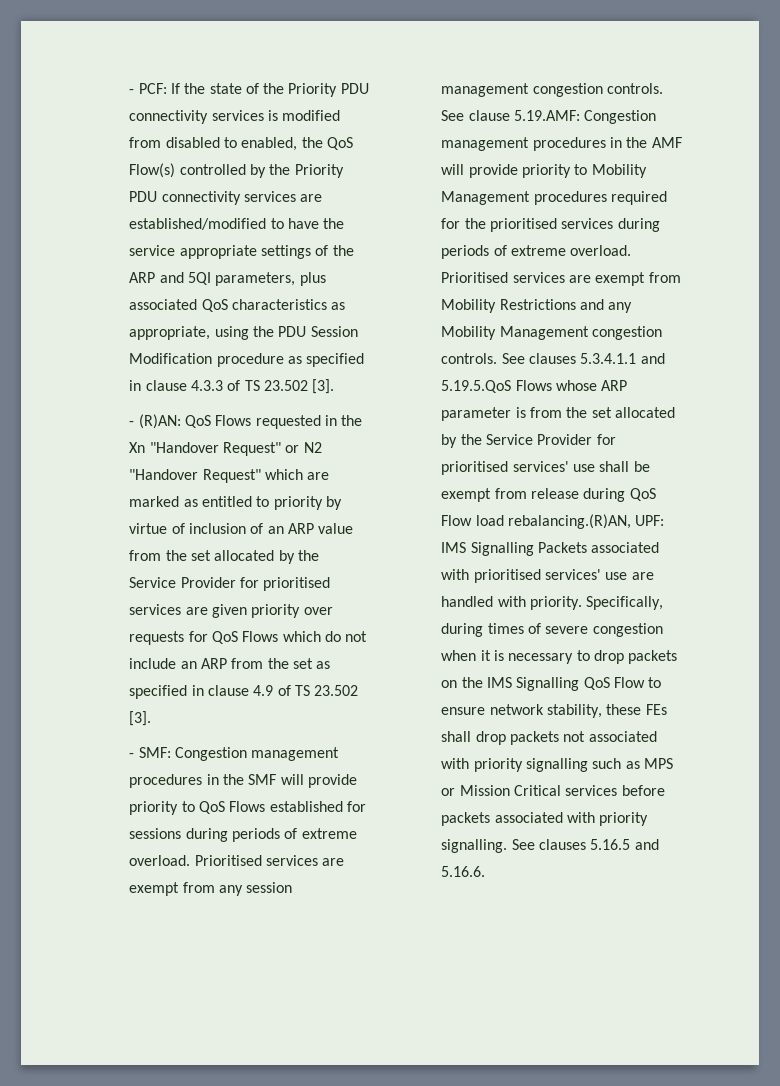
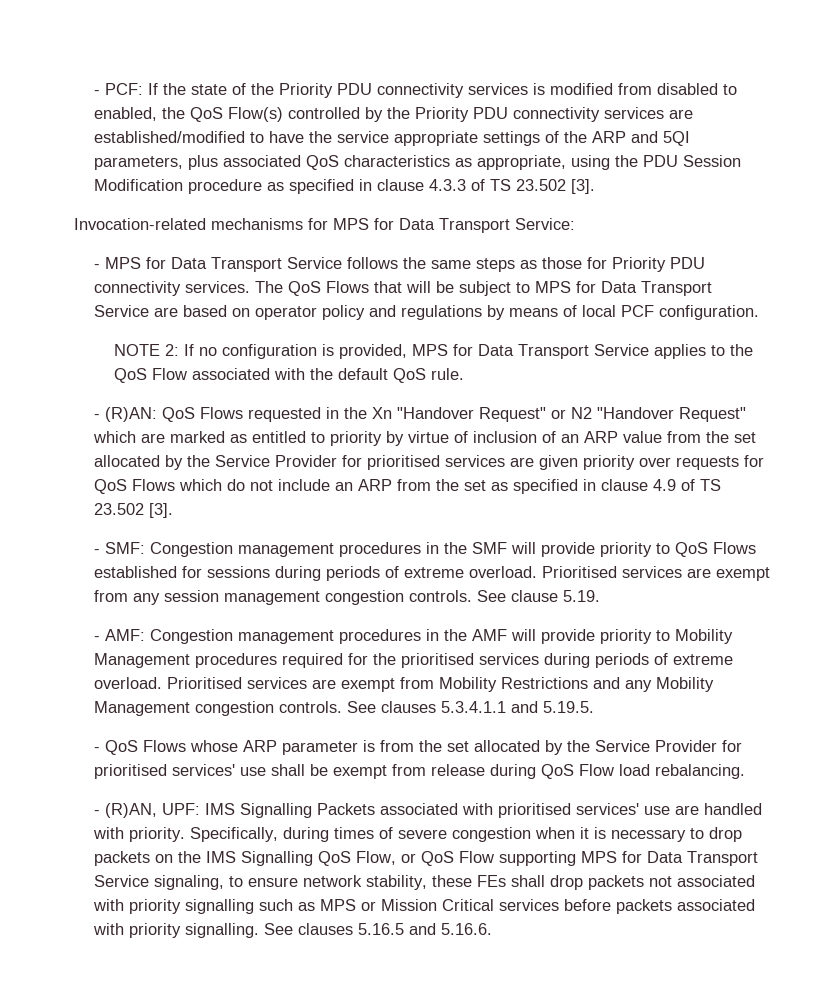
(335, 386) none -> [74,218,575,233] [93,257,705,272] [93,281,712,296] [93,305,759,320] [113,344,753,359] [113,368,464,383] // Invocation-related mechanisms for MPS for Data Transport Service: // - MPS for Data Transport Service follows the same steps as those for Priority PDU connectivity services. The QoS Flows that will be subject to MPS for Data Transport Service are based on operator policy and regulations by means of local PCF configuration. // NOTE 2: If no configuration is provided, MPS for Data Transport Service applies to the QoS Flow associated with the default QoS rule.
[513,110,580,121] 5.19.AMF: -> [562,590,600,602] [93,629,145,641] 5.19. // - AMF:
[441,380,512,393] 5.19.5.QoS -> [542,701,594,713] [93,740,138,755] 5.19.5. // - QoS
[507,514,631,529] rebalancing.(R)AN, -> [654,764,745,779] [93,803,157,818] rebalancing. // - (R)AN,
[613,677,645,688] Flow -> [355,851,758,866] [93,875,224,890] Flow, or QoS Flow supporting MPS for Data Transport Service signaling,

